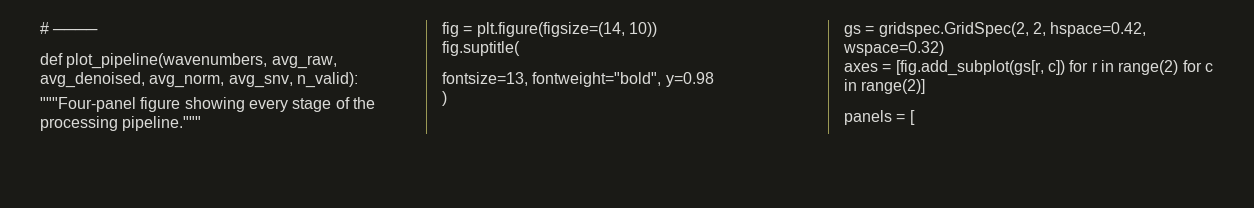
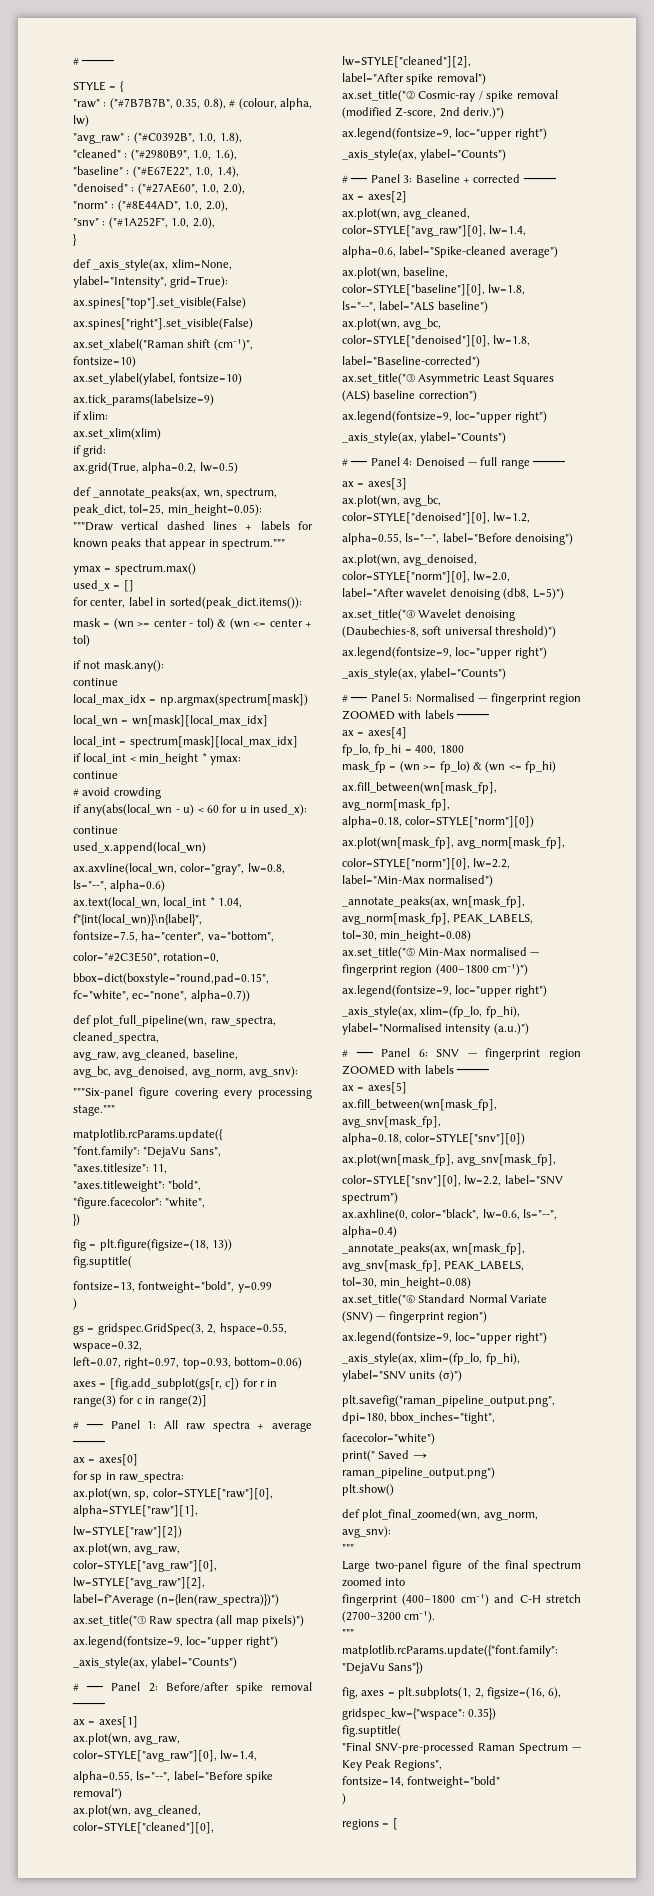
[40,53,337,69] [40,72,358,88] [40,97,375,112] [40,116,202,131] def plot_pipeline(wavenumbers, avg_raw, avg_denoised, avg_norm, avg_snv, n_valid): // """Four-panel figure showing every stage of the processing pipeline.""" -> [73,81,124,93] [73,98,312,110] [73,115,89,127] [73,132,242,144] [73,149,237,161] [73,166,239,178] [73,183,245,195] [73,200,228,212] [73,217,215,229] [73,234,77,246] [73,259,232,271] [73,276,229,288] [73,297,246,309] [73,318,253,330] [73,339,253,351] [73,356,136,368] [73,373,243,385] [73,394,214,406] [73,411,109,420] [73,428,161,440] [73,445,107,457] [73,462,238,474] [73,487,278,499] [73,504,262,516] [73,521,313,531] [73,538,285,550] [73,563,196,575] [73,580,134,592] [73,597,302,609] [73,618,313,630] [73,635,90,647] [73,660,164,672] [73,678,118,686] [73,694,308,706] [73,715,268,727] [73,736,298,748] [73,753,241,765] [73,771,118,779] [73,787,161,799] [73,804,308,816] [73,826,118,834] [73,842,206,854] [73,863,285,875] [73,880,166,892] [73,897,243,909] [73,913,202,926] [73,931,274,942] [73,952,220,963] [73,973,269,985] [73,990,250,1002] [73,1015,276,1027] [73,1032,159,1044] [73,1049,238,1061] [73,1066,299,1078] [73,1087,312,1099] [73,1105,115,1116] [73,1129,223,1141] [73,1146,221,1158] [73,1163,168,1174] [73,1180,202,1192] [73,1197,206,1209] [73,1214,80,1226] STYLE = { // "raw" : ("#7B7B7B", 0.35, 0.8), # (colour, alpha, lw) // "avg_raw" : ("#C0392B", 1.0, 1.8), // "cleaned" : ("#2980B9", 1.0, 1.6), // "baseline" : ("#E67E22", 1.0, 1.4), // "denoised" : ("#27AE60", 1.0, 2.0), // "norm" : ("#8E44AD", 1.0, 2.0), // "snv" : ("#1A252F", 1.0, 2.0), // } // def _axis_style(ax, xlim=None, ylabel="Intensity", grid=True): // ax.spines["top"].set_visible(False) // ax.spines["right"].set_visible(False) // ax.set_xlabel("Raman shift (cm⁻¹)", fontsize=10) // ax.set_ylabel(ylabel, fontsize=10) // ax.tick_params(labelsize=9) // if xlim: // ax.set_xlim(xlim) // if grid: // ax.grid(True, alpha=0.2, lw=0.5) // def _annotate_peaks(ax, wn, spectrum, peak_dict, tol=25, min_height=0.05): // """Draw vertical dashed lines + labels for known peaks that appear in spectrum.""" // ymax = spectrum.max() // used_x = [] // for center, label in sorted(peak_dict.items()): // mask = (wn >= center - tol) & (wn <= center + tol) // if not mask.any(): // continue // local_max_idx = np.argmax(spectrum[mask]) // local_wn = wn[mask][local_max_idx] // local_int = spectrum[mask][local_max_idx] // if local_int < min_height * ymax: // continue // # avoid crowding // if any(abs(local_wn - u) < 60 for u in used_x): // continue // used_x.append(local_wn) // ax.axvline(local_wn, color="gray", lw=0.8, ls="--", alpha=0.6) // ax.text(local_wn, local_int * 1.04, f"{int(local_wn)}\n{label}", // fontsize=7.5, ha="center", va="bottom", // color="#2C3E50", rotation=0, // bbox=dict(boxstyle="round,pad=0.15", fc="white", ec="none", alpha=0.7)) // def plot_full_pipeline(wn, raw_spectra, cleaned_spectra, // avg_raw, avg_cleaned, baseline, // avg_bc, avg_denoised, avg_norm, avg_snv): // """Six-panel figure covering every processing stage.""" // matplotlib.rcParams.update({ // "font.family": "DejaVu Sans", // "axes.titlesize": 11, // "axes.titleweight": "bold", // "figure.facecolor": "white", // })
[476,22,657,37] plt.figure(figsize=(14, 10)) -> [99,1239,233,1251] plt.figure(figsize=(18, 13))
[665,72,714,87] y=0.98 -> [237,1282,272,1293] y=0.99
[878,22,1147,37] [843,41,944,56] gridspec.GridSpec(2, 2, hspace=0.42, wspace=0.32) -> [97,1323,287,1335] [73,1341,142,1352] [73,1357,303,1369] gridspec.GridSpec(3, 2, hspace=0.55, wspace=0.32, // left=0.07, right=0.97, top=0.93, bottom=0.06)
[1118,60,1179,75] range(2) -> [73,1395,116,1407] range(3)
[844,110,892,125] panels -> [73,1420,312,1432] [72,1440,105,1446] [73,1454,138,1466] [73,1471,185,1483] [73,1488,273,1500] [73,1505,198,1517] [73,1526,182,1538] [73,1543,181,1555] [73,1560,217,1572] [73,1577,205,1589] [73,1594,280,1606] [73,1615,304,1627] [73,1636,278,1648] [73,1657,238,1669] [73,1682,312,1694] [72,1702,105,1708] [73,1716,138,1728] [73,1733,181,1745] [73,1750,258,1762] [73,1771,274,1783] [73,1788,122,1800] [73,1805,202,1817] [73,1822,214,1834] [342,56,471,68] [342,73,486,85] [342,90,558,102] [342,107,505,119] [342,128,547,140] [342,149,507,161] [342,174,556,183] [342,191,407,203] [342,208,471,220] [342,225,527,237] [342,246,558,258] [342,267,449,279] [342,284,526,296] [342,301,488,313] [342,318,442,330] [342,335,531,347] [342,356,480,368] [342,373,555,385] [342,390,477,402] [342,411,547,423] [342,432,507,444] [342,457,565,469] [342,478,407,490] [342,495,442,507] [342,512,531,524] [342,533,574,545] [342,554,478,566] [342,571,511,583] [342,588,564,600] [342,609,515,621] [342,626,557,638] [342,647,547,659] [342,668,507,680] [342,693,581,705] [342,710,490,720] [342,727,407,739] [342,744,464,756] [342,761,556,773] [342,782,497,794] [342,799,450,811] [342,816,535,828] [342,837,566,849] [342,858,511,870] [342,875,494,887] [342,896,526,908] [342,913,534,925] [342,930,472,942] [342,947,540,959] [342,964,529,976] [342,985,547,997] [342,1006,520,1018] [342,1023,529,1035] [342,1048,581,1060] [342,1065,490,1075] [342,1082,407,1094] [342,1099,497,1111] [342,1116,441,1128] [342,1133,526,1145] [342,1154,557,1166] [342,1175,563,1187] [342,1192,398,1204] [342,1209,558,1221] [342,1226,397,1238] [342,1243,526,1255] [342,1260,525,1272] [342,1277,472,1289] [342,1294,548,1306] [342,1311,488,1323] [342,1332,547,1344] [342,1353,520,1365] [342,1370,462,1382] [342,1395,555,1407] [342,1412,496,1424] [342,1433,435,1445] [342,1450,427,1462] [342,1467,495,1479] [342,1484,394,1496] [342,1509,538,1521] [342,1526,391,1538] [342,1544,354,1552] [342,1560,581,1572] [342,1577,406,1587] [342,1594,581,1606] [342,1611,436,1623] [342,1629,354,1637] [342,1645,558,1657] [342,1662,424,1674] [342,1687,562,1699] [342,1708,497,1720] [342,1725,401,1737] [342,1742,581,1754] [342,1759,442,1771] [342,1776,501,1788] [342,1793,346,1805] [342,1819,379,1830] # ── Panel 1: All raw spectra + average ──── // ax = axes[0] // for sp in raw_spectra: // ax.plot(wn, sp, color=STYLE["raw"][0], alpha=STYLE["raw"][1], // lw=STYLE["raw"][2]) // ax.plot(wn, avg_raw, color=STYLE["avg_raw"][0], lw=STYLE["avg_raw"][2], // label=f"Average (n={len(raw_spectra)})") // ax.set_title("① Raw spectra (all map pixels)") // ax.legend(fontsize=9, loc="upper right") // _axis_style(ax, ylabel="Counts") // # ── Panel 2: Before/after spike removal ──── // ax = axes[1] // ax.plot(wn, avg_raw, color=STYLE["avg_raw"][0], lw=1.4, // alpha=0.55, ls="--", label="Before spike removal") // ax.plot(wn, avg_cleaned, color=STYLE["cleaned"][0], lw=STYLE["cleaned"][2], // label="After spike removal") // ax.set_title("② Cosmic-ray / spike removal (modified Z-score, 2nd deriv.)") // ax.legend(fontsize=9, loc="upper right") // _axis_style(ax, ylabel="Counts") // # ── Panel 3: Baseline + corrected ──── // ax = axes[2] // ax.plot(wn, avg_cleaned, color=STYLE["avg_raw"][0], lw=1.4, // alpha=0.6, label="Spike-cleaned average") // ax.plot(wn, baseline, color=STYLE["baseline"][0], lw=1.8, // ls="--", label="ALS baseline") // ax.plot(wn, avg_bc, color=STYLE["denoised"][0], lw=1.8, // label="Baseline-corrected") // ax.set_title("③ Asymmetric Least Squares (ALS) baseline correction") // ax.legend(fontsize=9, loc="upper right") // _axis_style(ax, ylabel="Counts") // # ── Panel 4: Denoised — full range ──── // ax = axes[3] // ax.plot(wn, avg_bc, color=STYLE["denoised"][0], lw=1.2, // alpha=0.55, ls="--", label="Before denoising") // ax.plot(wn, avg_denoised, color=STYLE["norm"][0], lw=2.0, // label="After wavelet denoising (db8, L=5)") // ax.set_title("④ Wavelet denoising (Daubechies-8, soft universal threshold)") // ax.legend(fontsize=9, loc="upper right") // _axis_style(ax, ylabel="Counts") // # ── Panel 5: Normalised — fingerprint region ZOOMED with labels ──── // ax = axes[4] // fp_lo, fp_hi = 400, 1800 // mask_fp = (wn >= fp_lo) & (wn <= fp_hi) // ax.fill_between(wn[mask_fp], avg_norm[mask_fp], // alpha=0.18, color=STYLE["norm"][0]) // ax.plot(wn[mask_fp], avg_norm[mask_fp], // color=STYLE["norm"][0], lw=2.2, label="Min-Max normalised") // _annotate_peaks(ax, wn[mask_fp], avg_norm[mask_fp], PEAK_LABELS, // tol=30, min_height=0.08) // ax.set_title("⑤ Min-Max normalised — fingerprint region (400–1800 cm⁻¹)") // ax.legend(fontsize=9, loc="upper right") // _axis_style(ax, xlim=(fp_lo, fp_hi), ylabel="Normalised intensity (a.u.)") // # ── Panel 6: SNV — fingerprint region ZOOMED with labels ──── // ax = axes[5] // ax.fill_between(wn[mask_fp], avg_snv[mask_fp], // alpha=0.18, color=STYLE["snv"][0]) // ax.plot(wn[mask_fp], avg_snv[mask_fp], // color=STYLE["snv"][0], lw=2.2, label="SNV spectrum") // ax.axhline(0, color="black", lw=0.6, ls="--", alpha=0.4) // _annotate_peaks(ax, wn[mask_fp], avg_snv[mask_fp], PEAK_LABELS, // tol=30, min_height=0.08) // ax.set_title("⑥ Standard Normal Variate (SNV) — fingerprint region") // ax.legend(fontsize=9, loc="upper right") // _axis_style(ax, xlim=(fp_lo, fp_hi), ylabel="SNV units (σ)") // plt.savefig("raman_pipeline_output.png", dpi=180, bbox_inches="tight", // facecolor="white") // print(" Saved → raman_pipeline_output.png") // plt.show() // def plot_final_zoomed(wn, avg_norm, avg_snv): // """ // Large two-panel figure of the final spectrum zoomed into // fingerprint (400–1800 cm⁻¹) and C-H stretch (2700–3200 cm⁻¹). // """ // matplotlib.rcParams.update({"font.family": "DejaVu Sans"}) // fig, axes = plt.subplots(1, 2, figsize=(16, 6), // gridspec_kw={"wspace": 0.35}) // fig.suptitle( // "Final SNV-pre-processed Raman Spectrum — Key Peak Regions", // fontsize=14, fontweight="bold" // ) // regions

